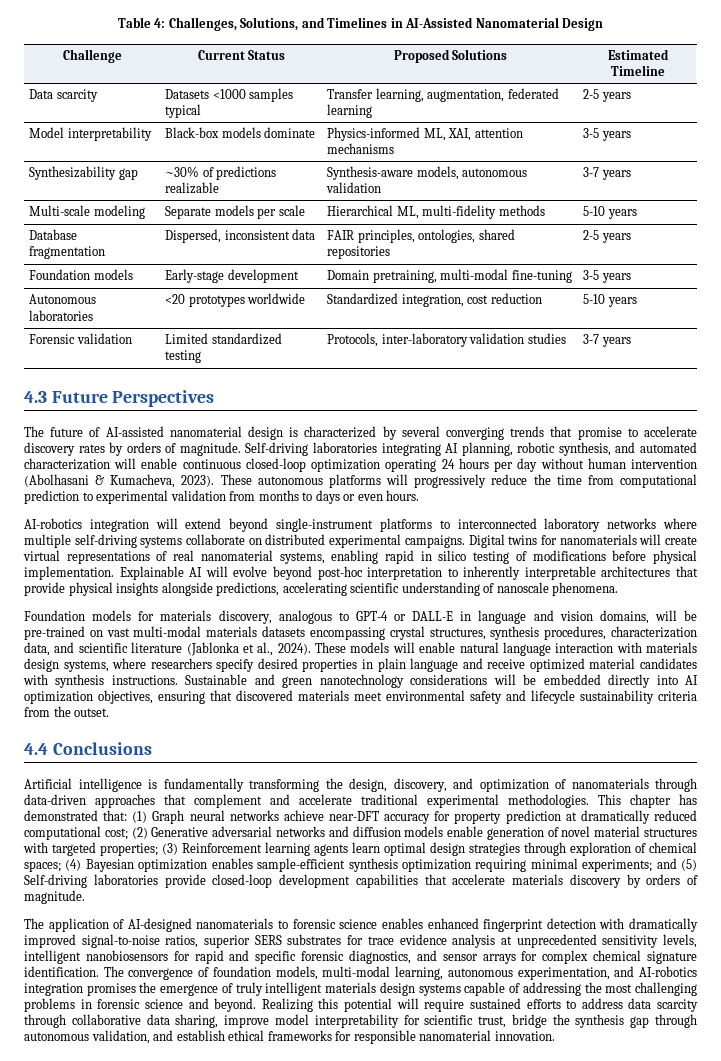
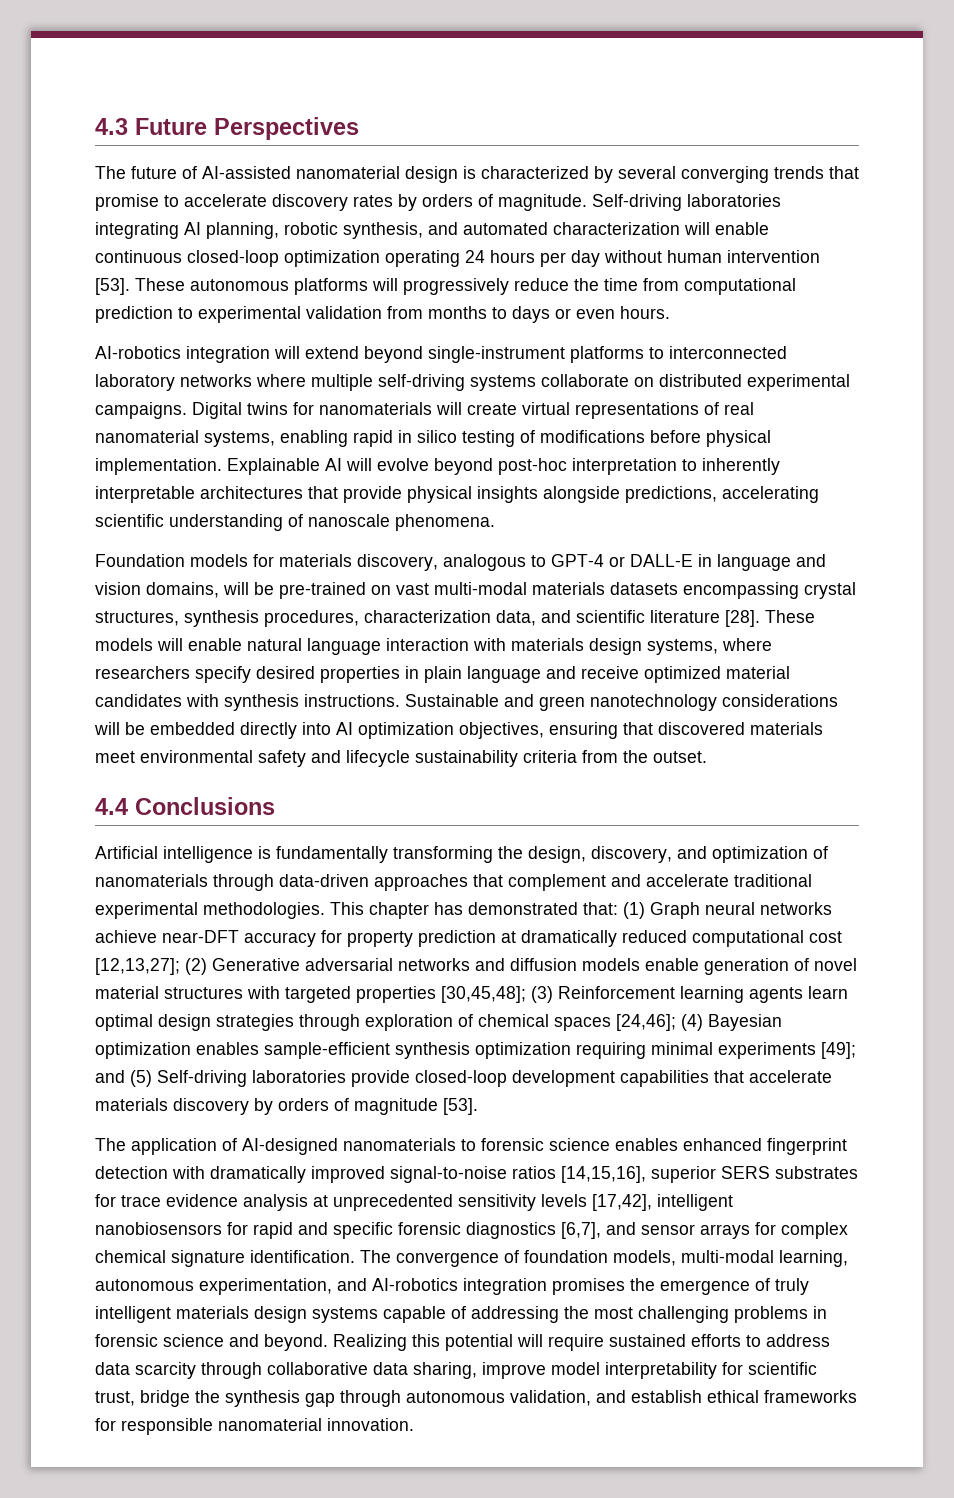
[117,17,604,31] [63,49,122,63] [197,50,286,60] [393,49,508,63] [607,49,669,60] [610,65,665,76] [29,89,98,102] [165,88,294,102] [165,104,202,118] [327,88,559,102] [327,104,373,118] [583,89,631,102] [29,127,152,141] [165,127,316,138] [327,127,523,141] [327,143,395,154] [583,128,631,141] [29,166,138,180] [165,166,277,180] [165,182,220,194] [327,166,528,180] [326,182,382,193] [583,167,631,180] [29,205,145,219] [165,205,305,219] [327,205,545,219] [583,206,637,219] [29,229,78,240] [29,246,106,259] [165,229,316,243] [327,229,515,243] [327,246,391,259] [583,230,631,243] [29,269,133,280] [165,269,299,283] [327,269,572,283] [583,270,631,283] [29,294,97,304] [29,310,94,321] [165,293,306,307] [327,293,542,307] [583,294,637,307] [29,333,132,344] [165,333,282,345] [165,350,202,363] [327,333,566,347] [583,334,631,347] Table 4: Challenges, Solutions, and Timelines in AI-Assisted Nanomaterial Design // Challenge | Current Status | Proposed Solutions | Estimated Timeline // Data scarcity | Datasets <1000 samples typical | Transfer learning, augmentation, federated learning | 2-5 years // Model interpretability | Black-box models dominate | Physics-informed ML, XAI, attention mechanisms | 3-5 years // Synthesizability gap | ~30% of predictions realizable | Synthesis-aware models, autonomous validation | 3-7 years // Multi-scale modeling | Separate models per scale | Hierarchical ML, multi-fidelity methods | 5-10 years // Database fragmentation | Dispersed, inconsistent data | FAIR principles, ontologies, shared repositories | 2-5 years // Foundation models | Early-stage development | Domain pretraining, multi-modal fine-tuning | 3-5 years // Autonomous laboratories | <20 prototypes worldwide | Standardized integration, cost reduction | 5-10 years // Forensic validation | Limited standardized testing | Protocols, inter-laboratory validation studies | 3-7 years // -> (95, 126) none
[24,474,215,488] (Abolhasani & Kumacheva, 2023). -> [95,278,130,295] [53].
[186,642,311,656] (Jablonka et al., 2024). -> [725,610,760,627] [28].
[104,828,128,840] cost; -> [809,931,842,943] [95,958,180,975] cost [12,13,27];
[100,843,158,856] properties; -> [356,986,526,1003] properties [30,45,48];
[24,861,61,872] spaces; -> [554,1014,676,1031] spaces [24,46];
[582,859,653,872] experiments; -> [718,1042,856,1059] experiments [49];
[24,890,85,904] magnitude. -> [354,1098,478,1115] magnitude [53].
[165,935,199,948] ratios, -> [512,1166,646,1183] ratios [14,15,16],
[663,934,697,948] levels, -> [541,1194,652,1211] levels [17,42],
[349,950,411,964] diagnostics, -> [466,1222,601,1239] diagnostics [6,7],

